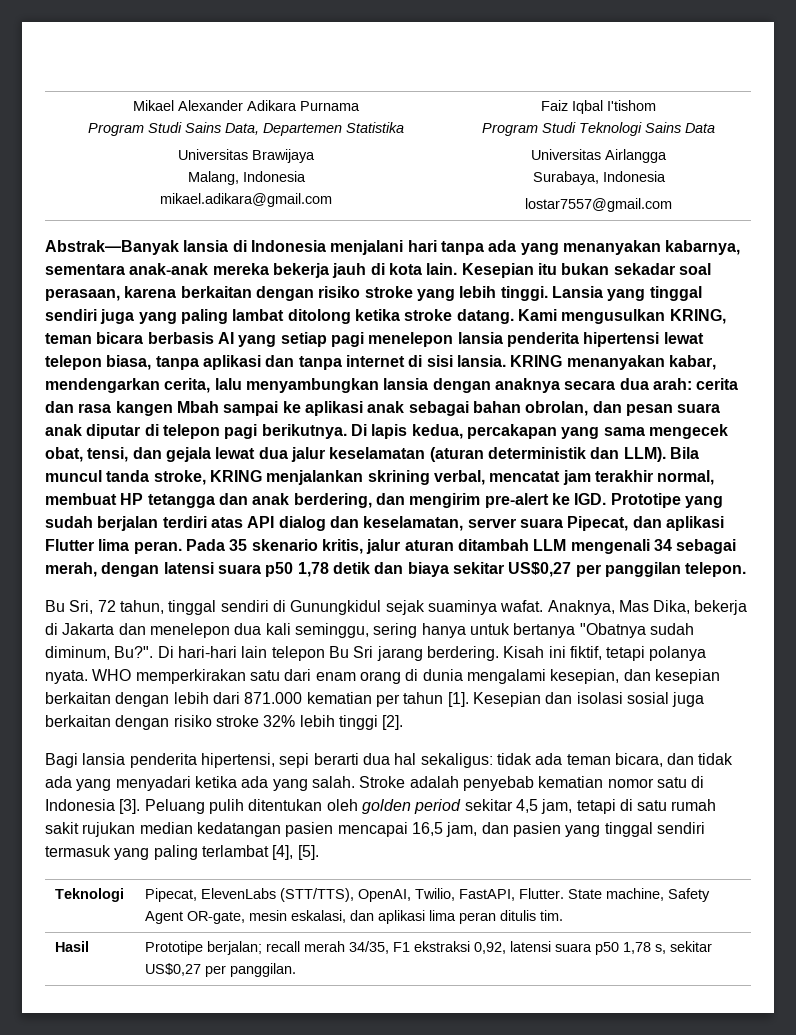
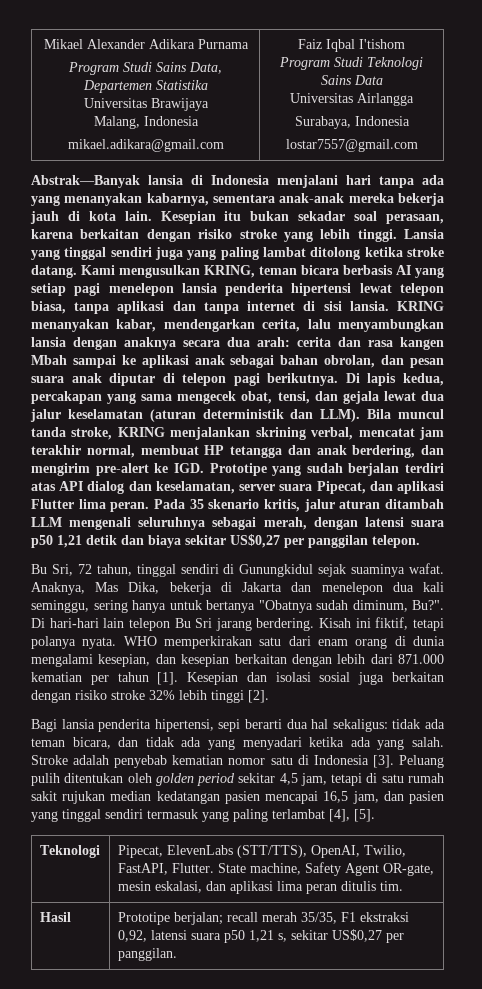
[653,539,672,551] 34 -> [138,517,206,530] seluruhnya
[297,562,329,577] 1,78 -> [57,535,82,548] 1,21
[349,941,390,954] 34/35, -> [300,912,337,924] 35/35,
[623,942,652,954] 1,78 -> [248,930,274,942] 1,21

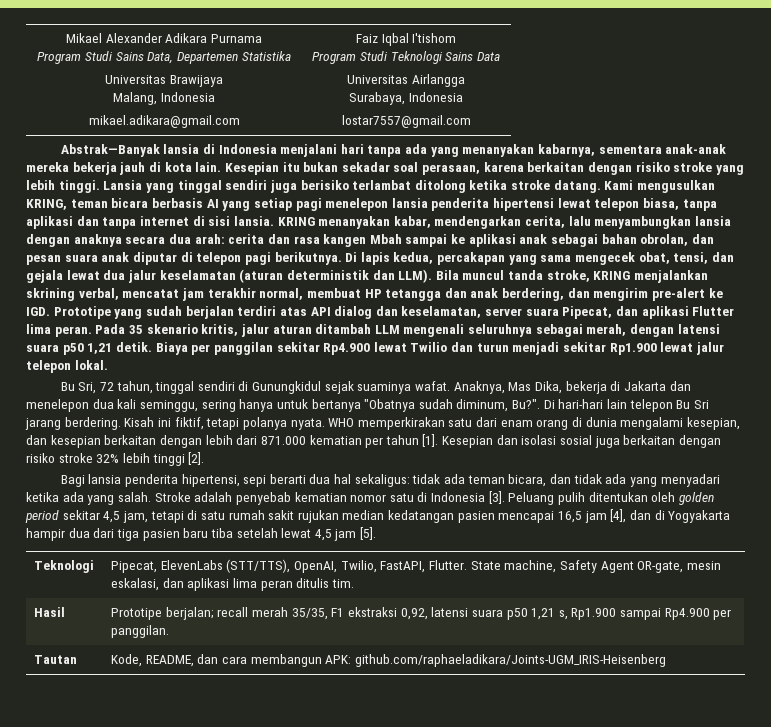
[187,247,306,260] yang paling lambat -> [300,180,412,190] berisiko terlambat
[86,534,420,548] detik dan biaya sekitar US$0,27 per panggilan telepon. -> [115,342,724,355] [26,360,108,373] detik. Biaya per panggilan sekitar Rp4.900 lewat Twilio dan turun menjadi sekitar Rp1.900 lewat jalur telepon lokal.
[352,791,445,804] [31,809,350,822] jam, dan pasien yang tinggal sendiri termasuk yang paling terlambat [4], -> [584,509,731,523] [26,528,357,541] jam [4], dan di Yogyakarta hampir dua dari tiga pasien baru tiba setelah lewat 4,5 jam
[290,929,382,942] sekitar US$0,27 -> [571,608,710,620] Rp1.900 sampai Rp4.900
(177, 954) none -> [34,655,78,664] [111,654,666,667] // Tautan | Kode, README, dan cara membangun APK: github.com/raphaeladikara/Joints-UGM_IRIS-Heisenberg

